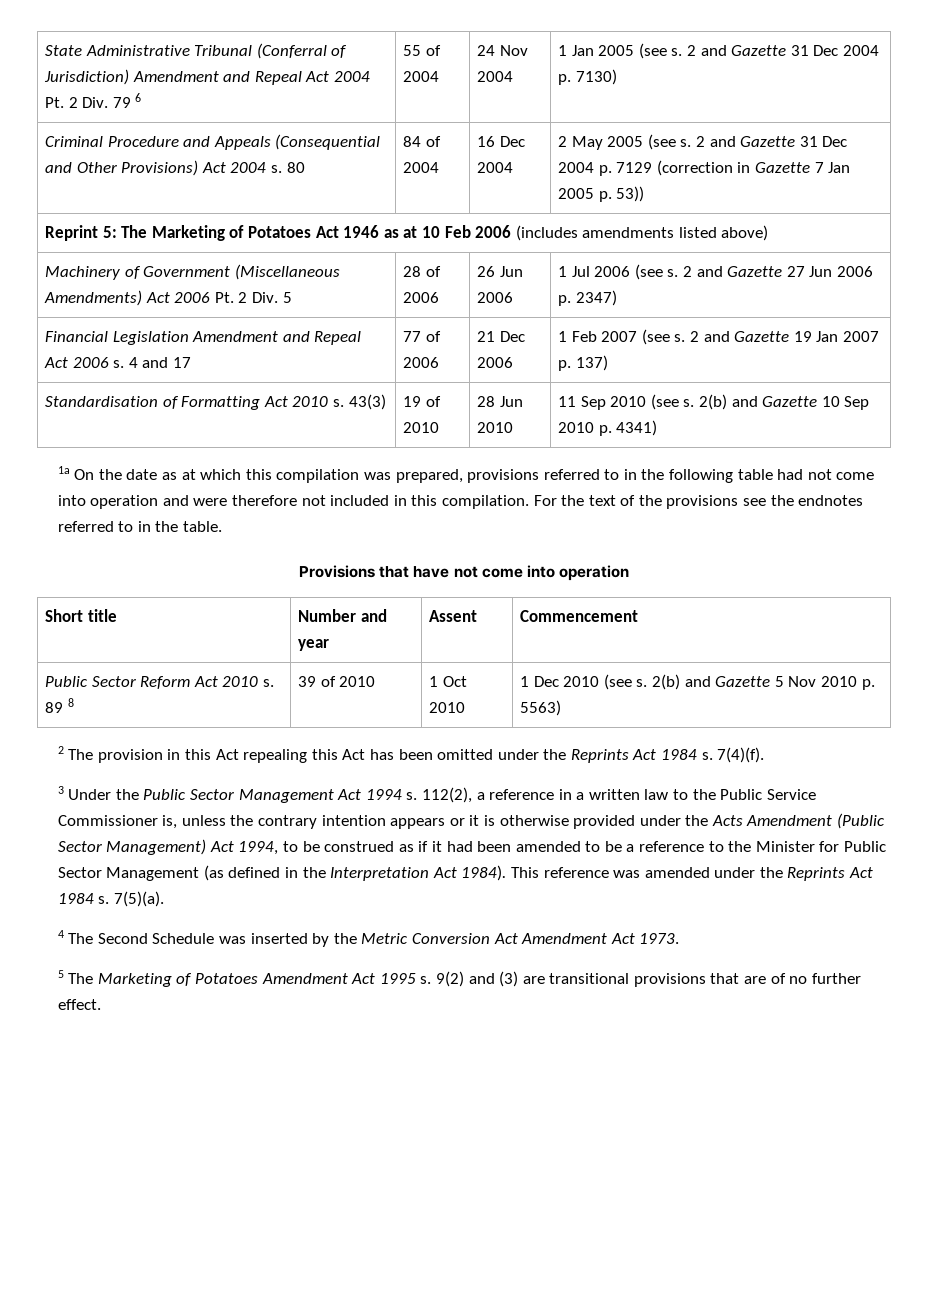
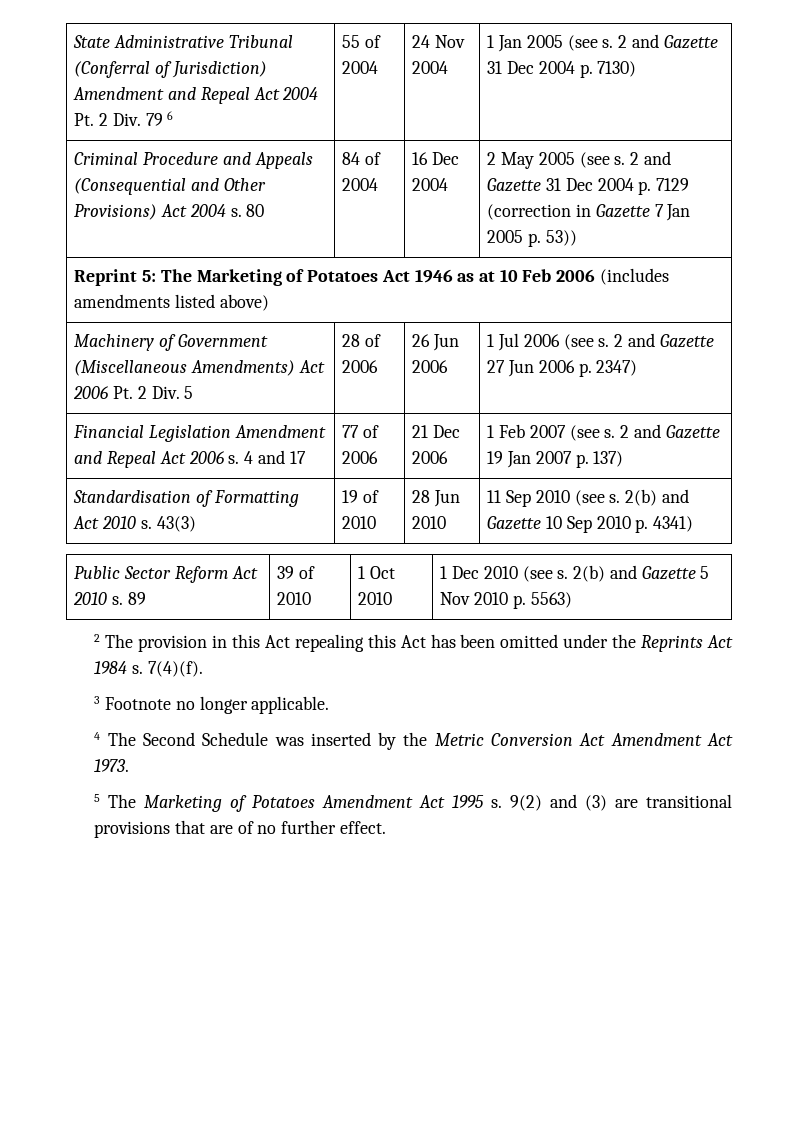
[57,466,875,483] [57,495,864,509] [57,521,222,532] [298,565,630,581] [45,609,117,622] [298,609,387,622] [298,639,330,651] [429,610,478,622] [520,610,639,622] // 1a On the date as at which this compilation was prepared, provisions referred to in the following table had not come into operation and were therefore not included in this compilation. For the text of the provisions see the endnotes referred to in the table. // Provisions that have not come into operation // Short title | Number and year | Assent | Commencement -> (694, 524) none
[67,698,74,707] 8 -> (146, 598) none
[68,787,816,803] [57,813,886,829] [57,839,887,855] [57,865,874,881] [57,891,164,907] Under the Public Sector Management Act 1994 s. 112(2), a reference in a written law to the Public Service Commissioner is, unless the contrary intention appears or it is otherwise provided under the Acts Amendment (Public Sector Management) Act 1994, to be construed as if it had been amended to be a reference to the Minister for Public Sector Management (as defined in the Interpretation Act 1984). This reference was amended under the Reprints Act 1984 s. 7(5)(a). -> [105,696,330,714] Footnote no longer applicable.

